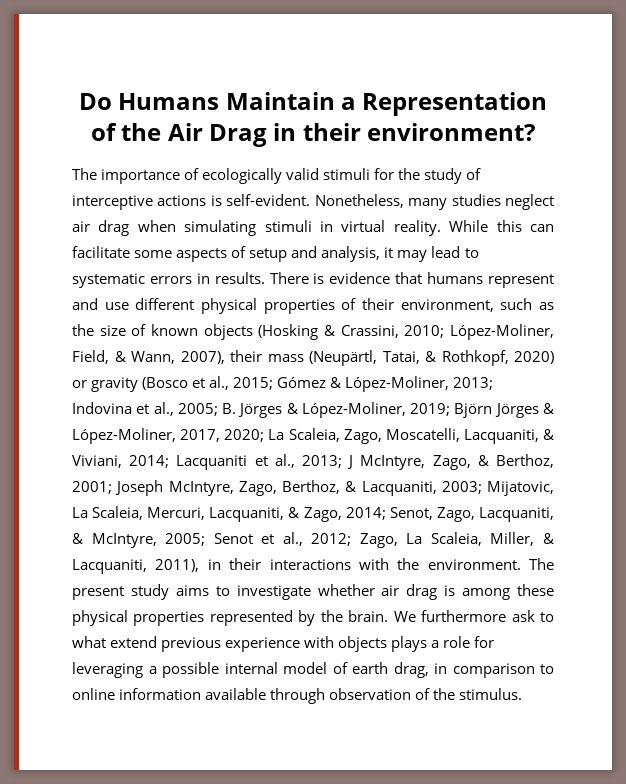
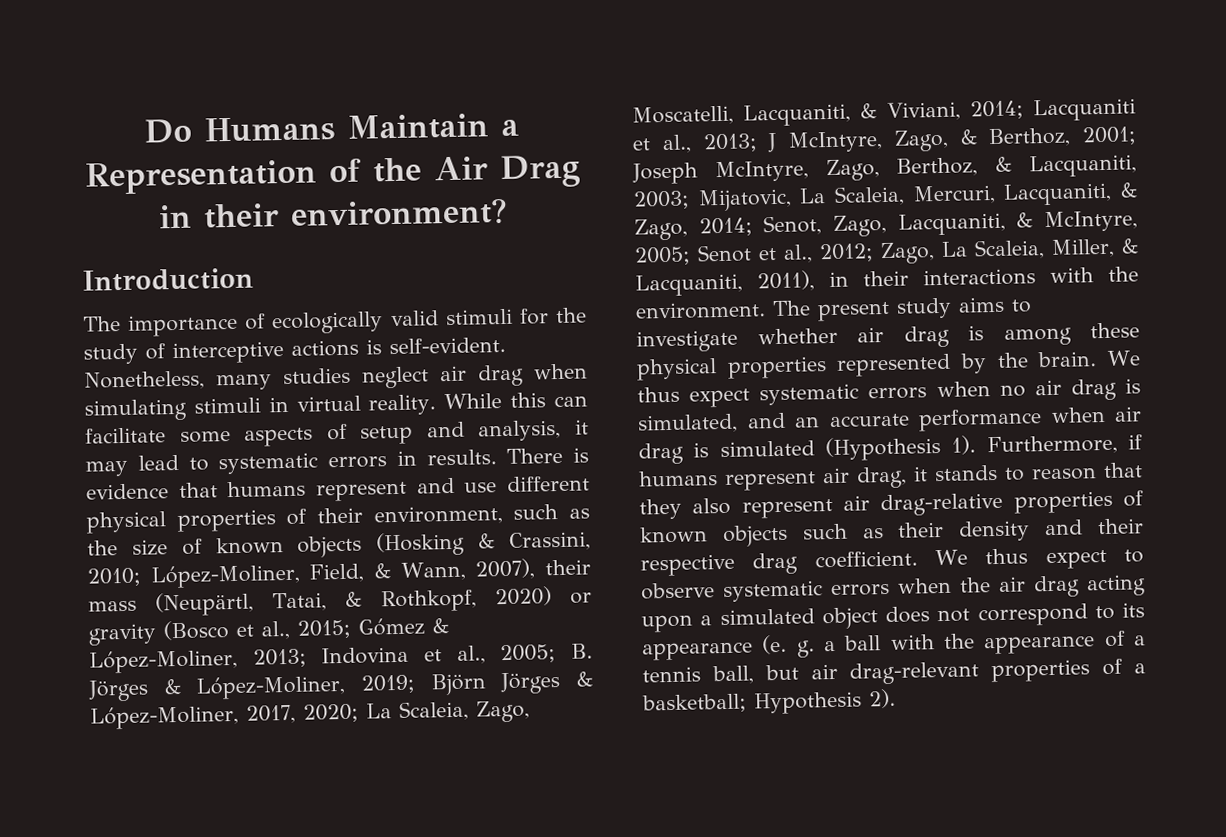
(536, 132) none -> [82,267,254,292] // Introduction
[421,610,555,622] [72,636,495,652] [72,662,554,678] [72,688,523,704] furthermore ask to what extend previous experience with objects plays a role for leveraging a possible internal model of earth drag, in comparison to online information available through observation of the stimulus. -> [637,378,1141,408] [637,406,1142,434] [638,434,1143,465] [638,462,1143,491] [639,490,1144,520] [640,518,1144,548] [640,548,1144,577] [641,574,1146,603] [641,602,1145,633] [642,630,1146,661] [642,658,1146,685] [642,688,896,715] thus expect systematic errors when no air drag is simulated, and an accurate performance when air drag is simulated (Hypothesis 1). Furthermore, if humans represent air drag, it stands to reason that they also represent air drag-relative properties of known objects such as their density and their respective drag coefficient. We thus expect to observe systematic errors when the air drag acting upon a simulated object does not correspond to its appearance (e. g. a ball with the appearance of a tennis ball, but air drag-relevant properties of a basketball; Hypothesis 2).

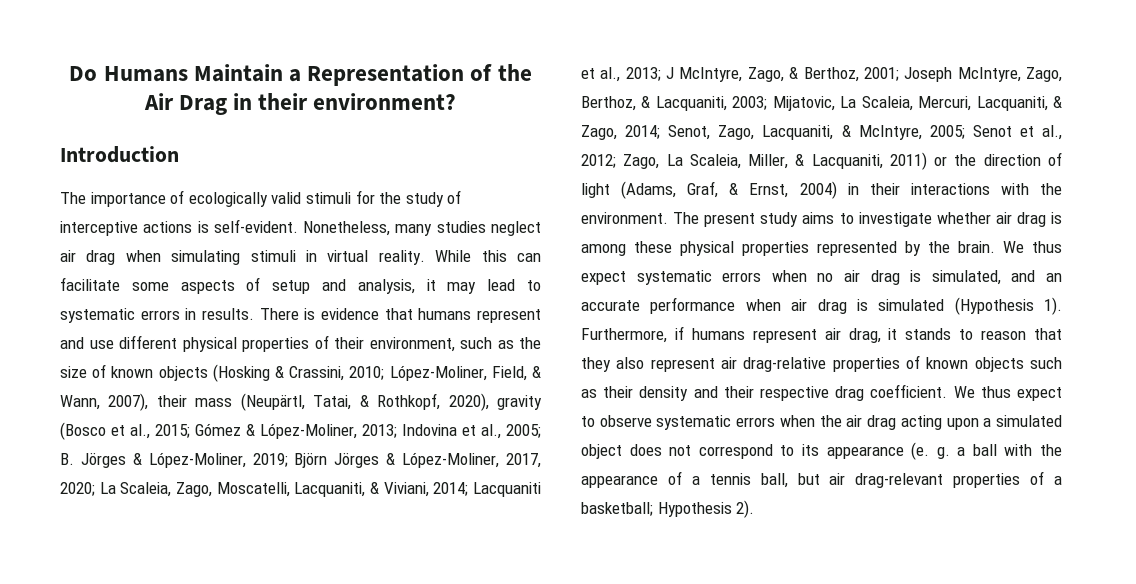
[494,586,592,607] 2020) or -> [448,393,489,411] 2020),
[757,270,815,292] 2011), -> [889,152,1062,170] [581,181,837,199] 2011) or the direction of light (Adams, Graf, & Ernst, 2004)

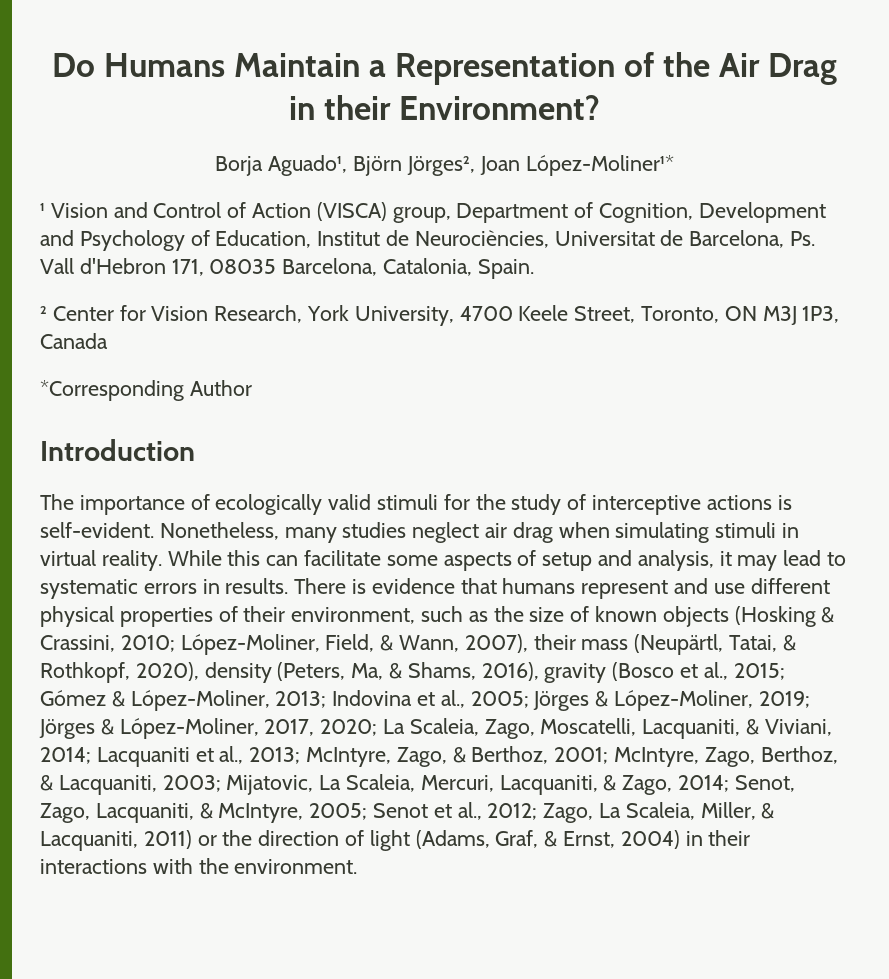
[313,93,457,110] environment? -> [399,95,601,120] [215,155,674,176] [40,202,826,223] [40,230,816,251] [40,258,534,279] [40,305,840,326] [40,333,108,349] [40,380,252,401] Environment? // Borja Aguado¹, Björn Jörges², Joan López-Moliner¹* // ¹ Vision and Control of Action (VISCA) group, Department of Cognition, Development and Psychology of Education, Institut de Neurociències, Universitat de Barcelona, Ps. Vall d'Hebron 171, 08035 Barcelona, Catalonia, Spain. // ² Center for Vision Research, York University, 4700 Keele Street, Toronto, ON M3J 1P3, Canada // *Corresponding Author
(489, 402) none -> [204,662,539,683] density (Peters, Ma, & Shams, 2016),
[60,453,74,465] B. -> (529, 699) none
[294,453,328,468] Björn -> (810, 699) none
[666,67,675,79] J -> (301, 755) none
[904,67,953,82] Joseph -> (609, 755) none
[673,212,1062,227] [581,241,1062,256] [581,270,1062,285] [581,297,1062,315] [581,326,1062,343] [581,355,1062,372] [581,384,1062,401] [581,415,1062,430] [581,442,1062,460] [581,471,1062,488] [581,500,755,518] The present study aims to investigate whether air drag is among these physical properties represented by the brain. We thus expect systematic errors when no air drag is simulated, and an accurate performance when air drag is simulated (Hypothesis 1). Furthermore, if humans represent air drag, it stands to reason that they also represent air drag-relative properties of known objects such as their density and their respective drag coefficient. We thus expect to observe systematic errors when the air drag acting upon a simulated object does not correspond to its appearance (e. g. a ball with the appearance of a tennis ball, but air drag-relevant properties of a basketball; Hypothesis 2). -> (358, 866) none

